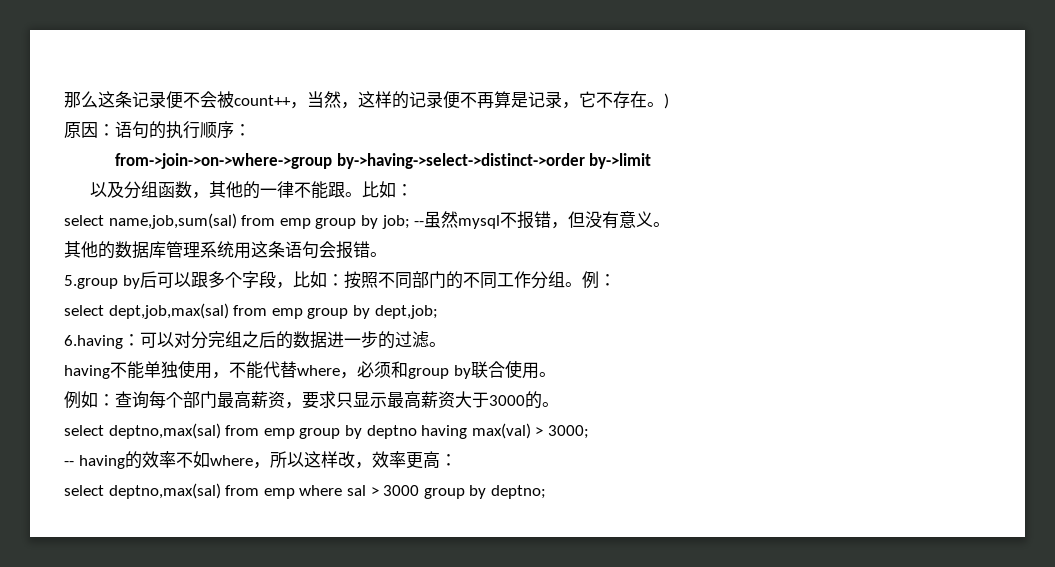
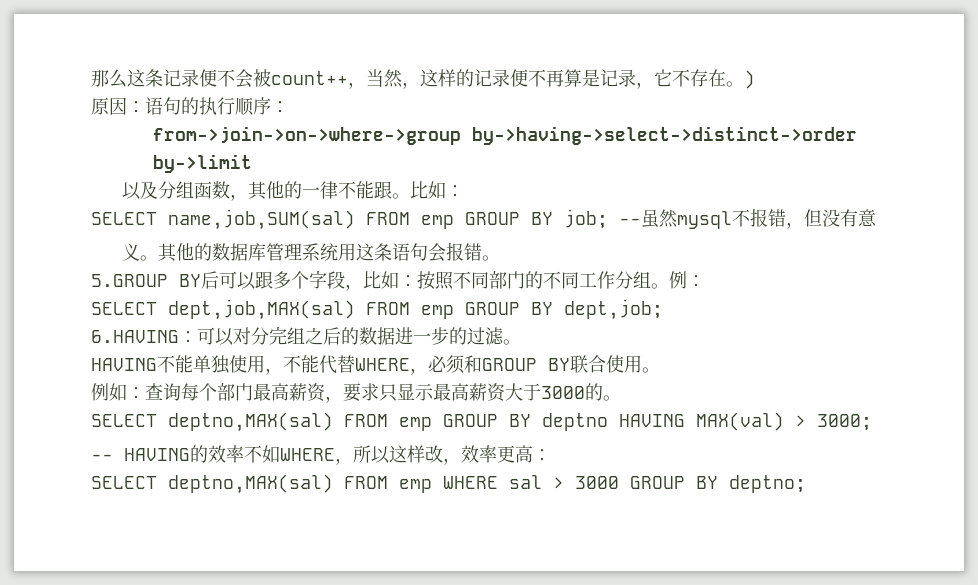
[64,213,378,229] select name,job,sum(sal) from emp group by -> [91,209,553,230] SELECT name,job,SUM(sal) FROM emp GROUP BY
(637, 219) none -> (877, 218) //
(671, 224) // -> (159, 258) none
[64,275,140,289] 5.group by -> [91,274,201,287] 5.GROUP BY
[64,303,370,319] select dept,job,max(sal) from emp group by -> [91,299,553,320] SELECT dept,job,MAX(sal) FROM emp GROUP BY
[64,335,123,349] 6.having -> [91,330,179,343] 6.HAVING
[64,365,110,379] having -> [91,358,157,371] HAVING
[297,365,340,376] where -> [355,358,410,371] WHERE
[408,365,471,379] group by -> [482,358,570,371] GROUP BY
[64,423,531,439] select deptno,max(sal) from emp group by deptno having max(val) -> [91,412,784,432] SELECT deptno,MAX(sal) FROM emp GROUP BY deptno HAVING MAX(val)
[78,455,125,469] having -> [124,448,190,461] HAVING
[209,455,253,466] where -> [280,448,335,461] WHERE
[64,483,343,499] select deptno,max(sal) from emp where -> [91,474,498,494] SELECT deptno,MAX(sal) FROM emp WHERE
[423,485,487,499] group by -> [630,476,718,489] GROUP BY

